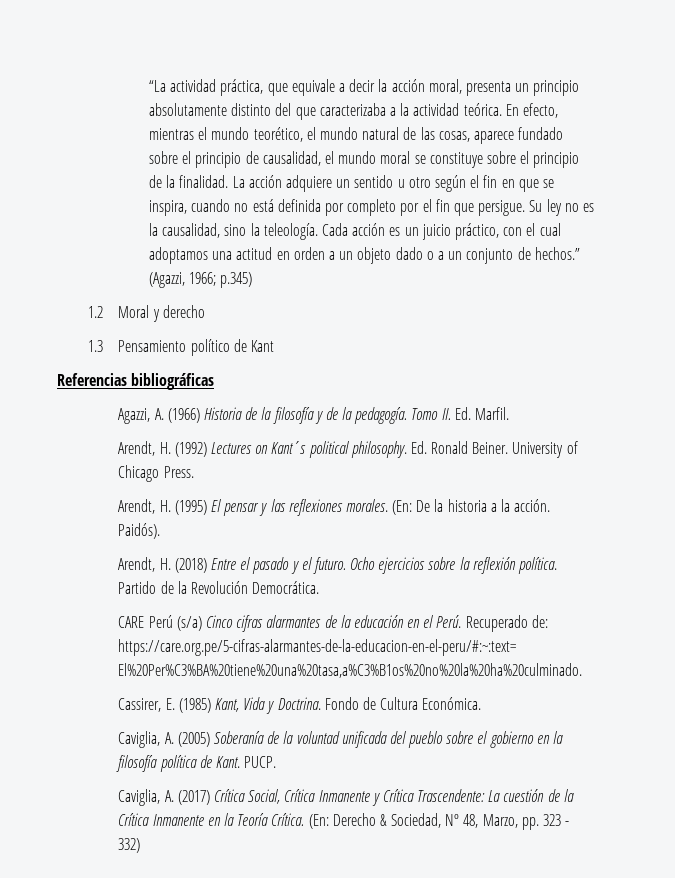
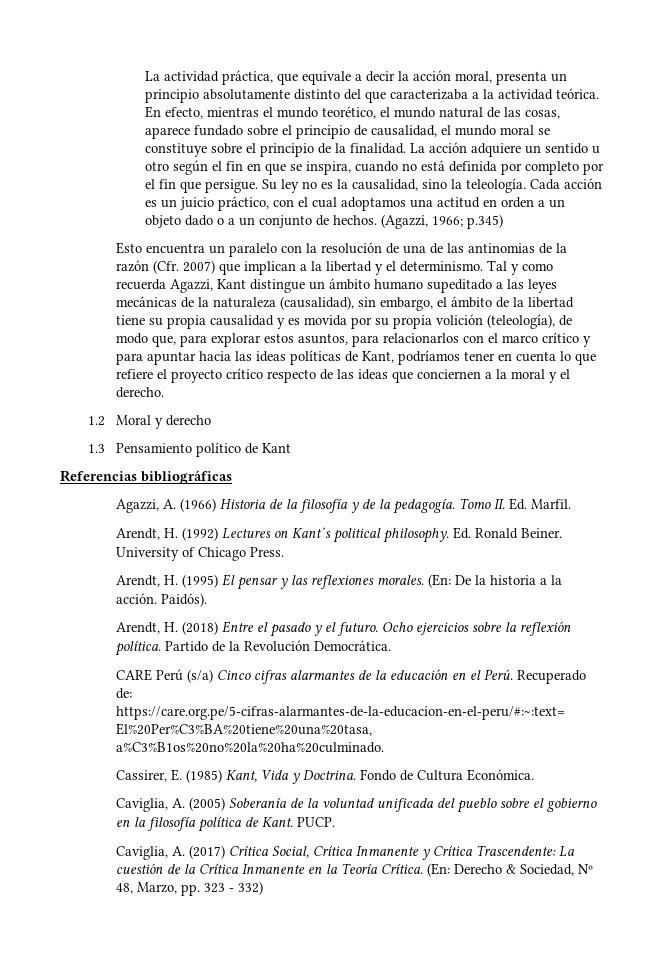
[149,80,167,92] “La -> [144,71,160,81] La
[534,247,580,260] hechos.” -> [332,215,377,225] hechos.
(253, 280) none -> [116,242,568,257] [116,260,554,275] [116,278,558,293] [116,296,575,311] [116,314,573,329] [116,332,592,347] [116,350,597,365] [116,368,571,383] [116,387,165,398] // Esto encuentra un paralelo con la resolución de una de las antinomias de la razón (Cfr. 2007) que implican a la libertad y el determinismo. Tal y como recuerda Agazzi, Kant distingue un ámbito humano supeditado a las leyes mecánicas de la naturaleza (causalidad), sin embargo, el ámbito de la libertad tiene su propia causalidad y es movida por su propia volición (teleología), de modo que, para explorar estos asuntos, para relacionarlos con el marco crítico y para apuntar hacia las ideas políticas de Kant, podríamos tener en cuenta lo que refiere el proyecto crítico respecto de las ideas que conciernen a la moral y el derecho.

